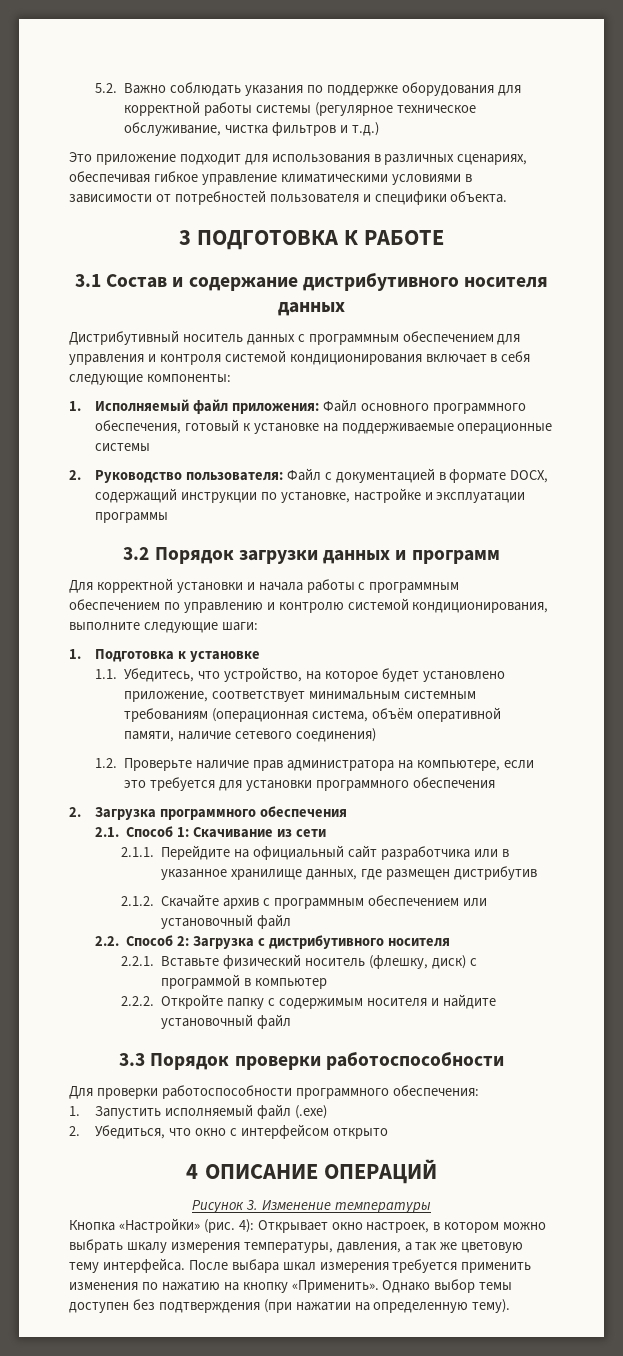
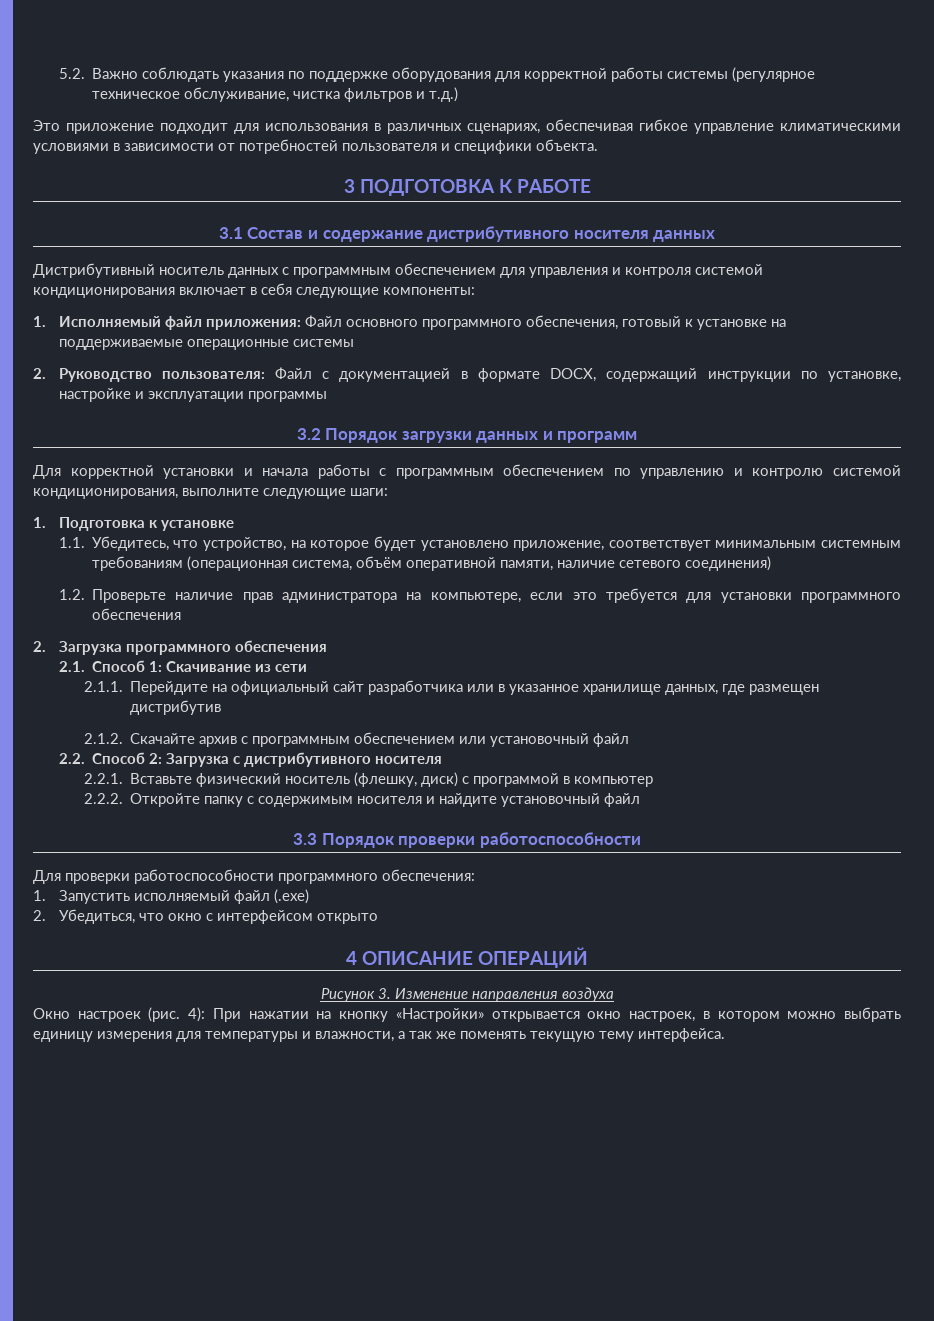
[334,1202,431,1213] [69,1218,328,1233] температуры // Кнопка «Настройки» (рис. 4): Открывает -> [471,987,614,1002] [33,1007,580,1022] направления воздуха // Окно настроек (рис. 4): При нажатии на кнопку «Настройки» открывается
[126,1242,524,1253] [69,1258,532,1273] [69,1279,513,1293] [69,1299,511,1313] шкалу измерения температуры, давления, а так же цветовую тему интерфейса. После выбара шкал измерения требуется применить изменения по нажатию на кнопку «Применить». Однако выбор темы доступен без подтверждения (при нажатии на определенную тему). -> [33,1028,725,1042] единицу измерения для температуры и влажности, а так же поменять текущую тему интерфейса.

